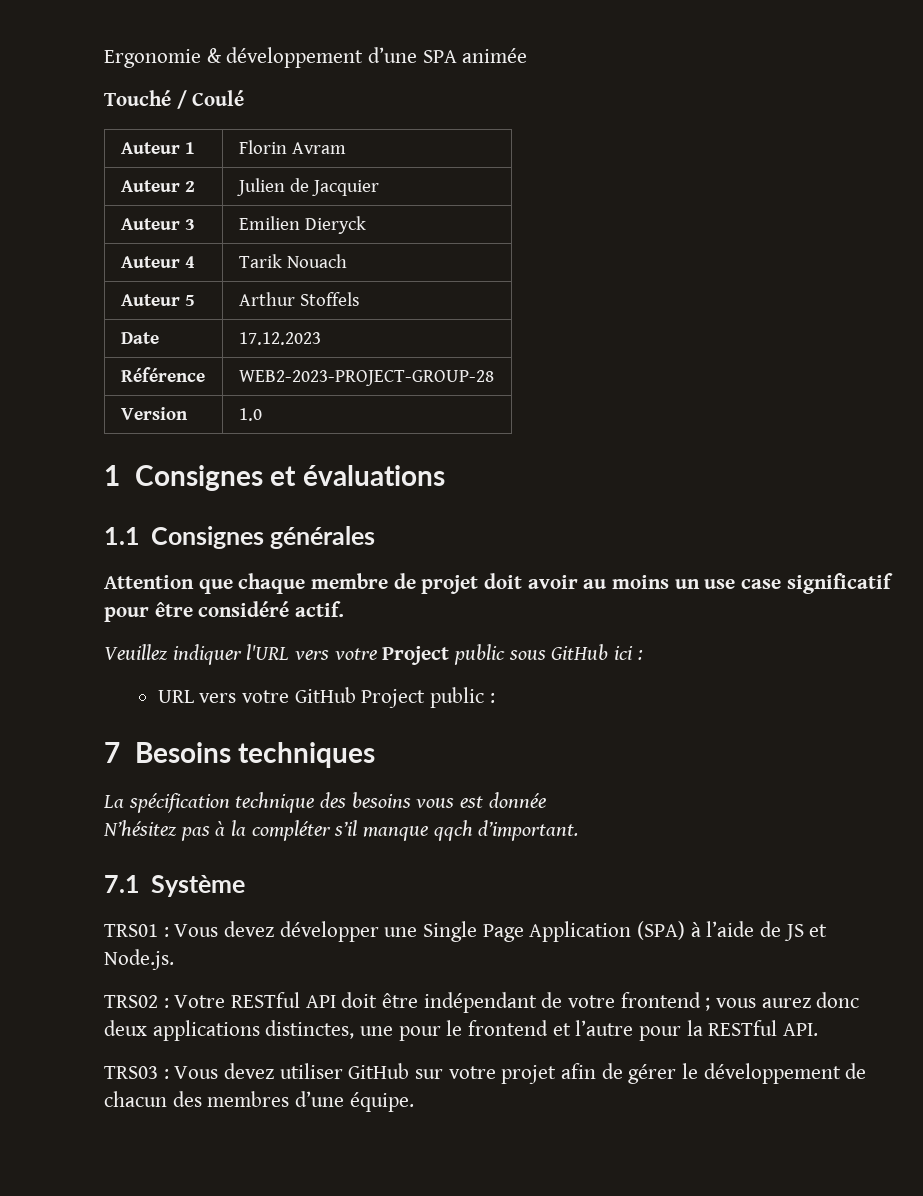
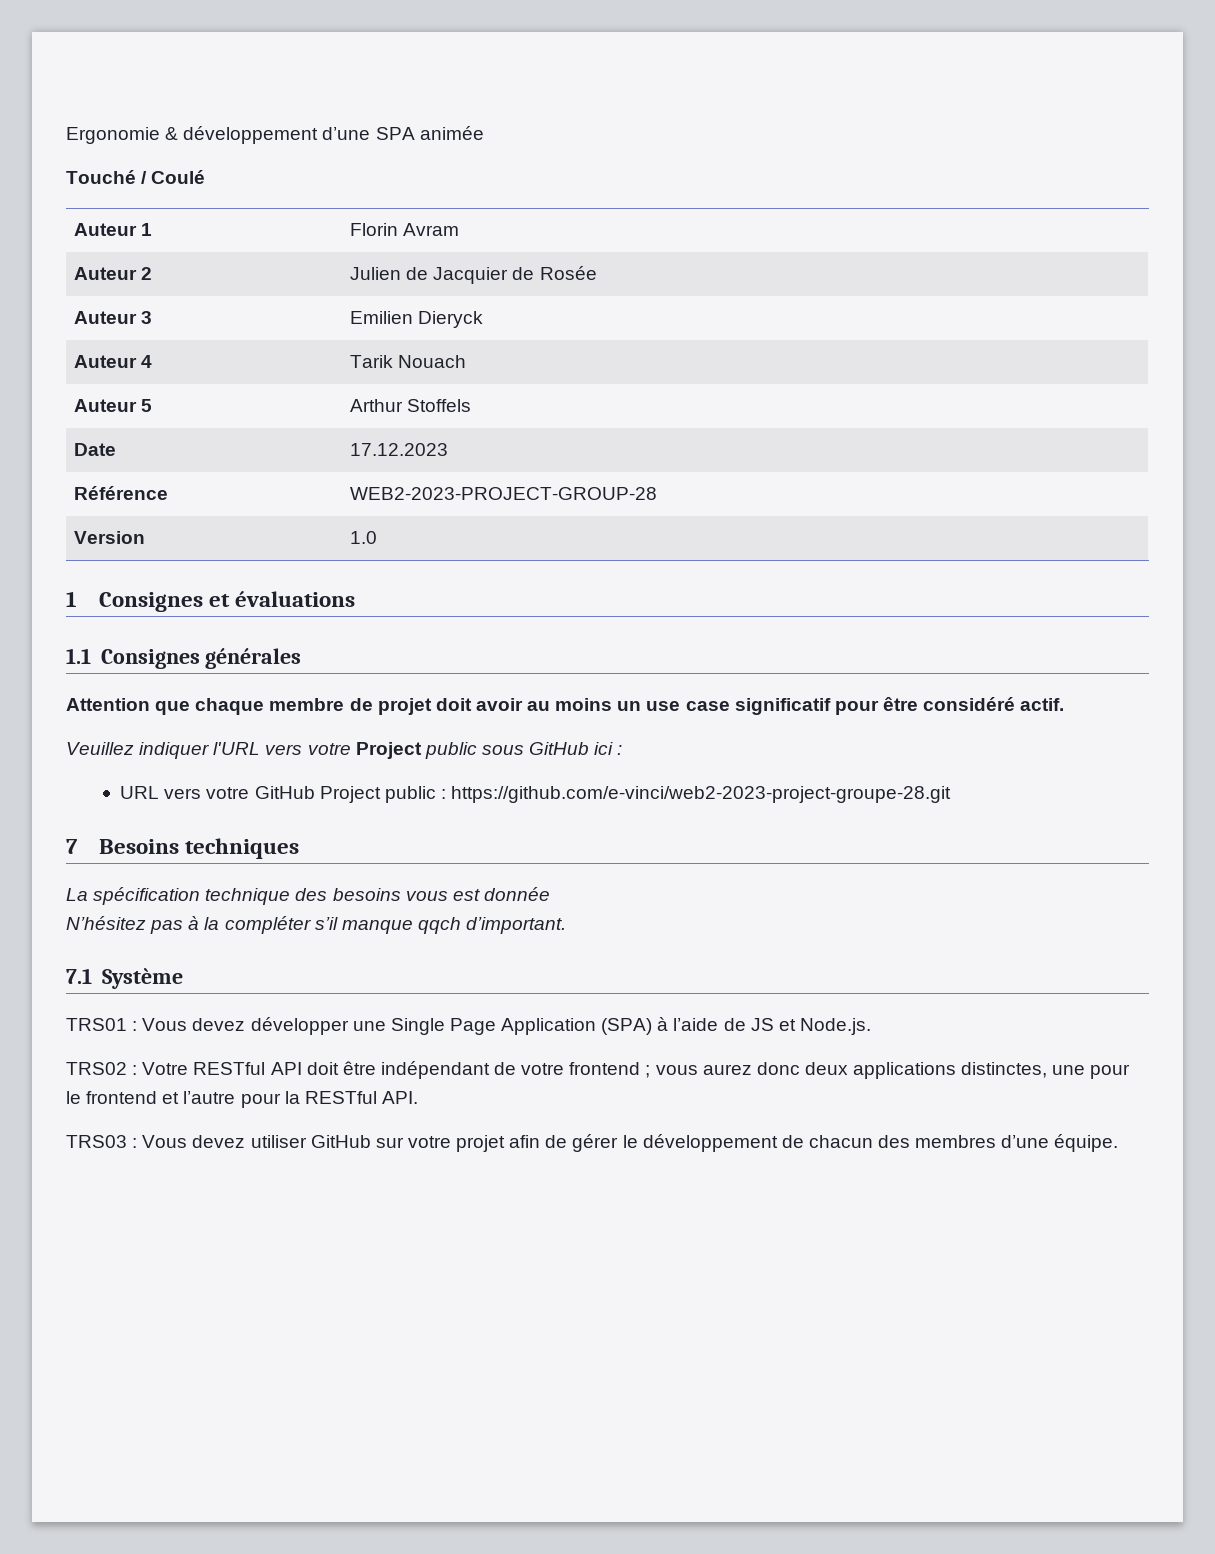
(379, 188) none -> [512,266,597,280] de Rosée
(495, 698) none -> [451,786,952,803] https://github.com/e-vinci/web2-2023-project-groupe-28.git

